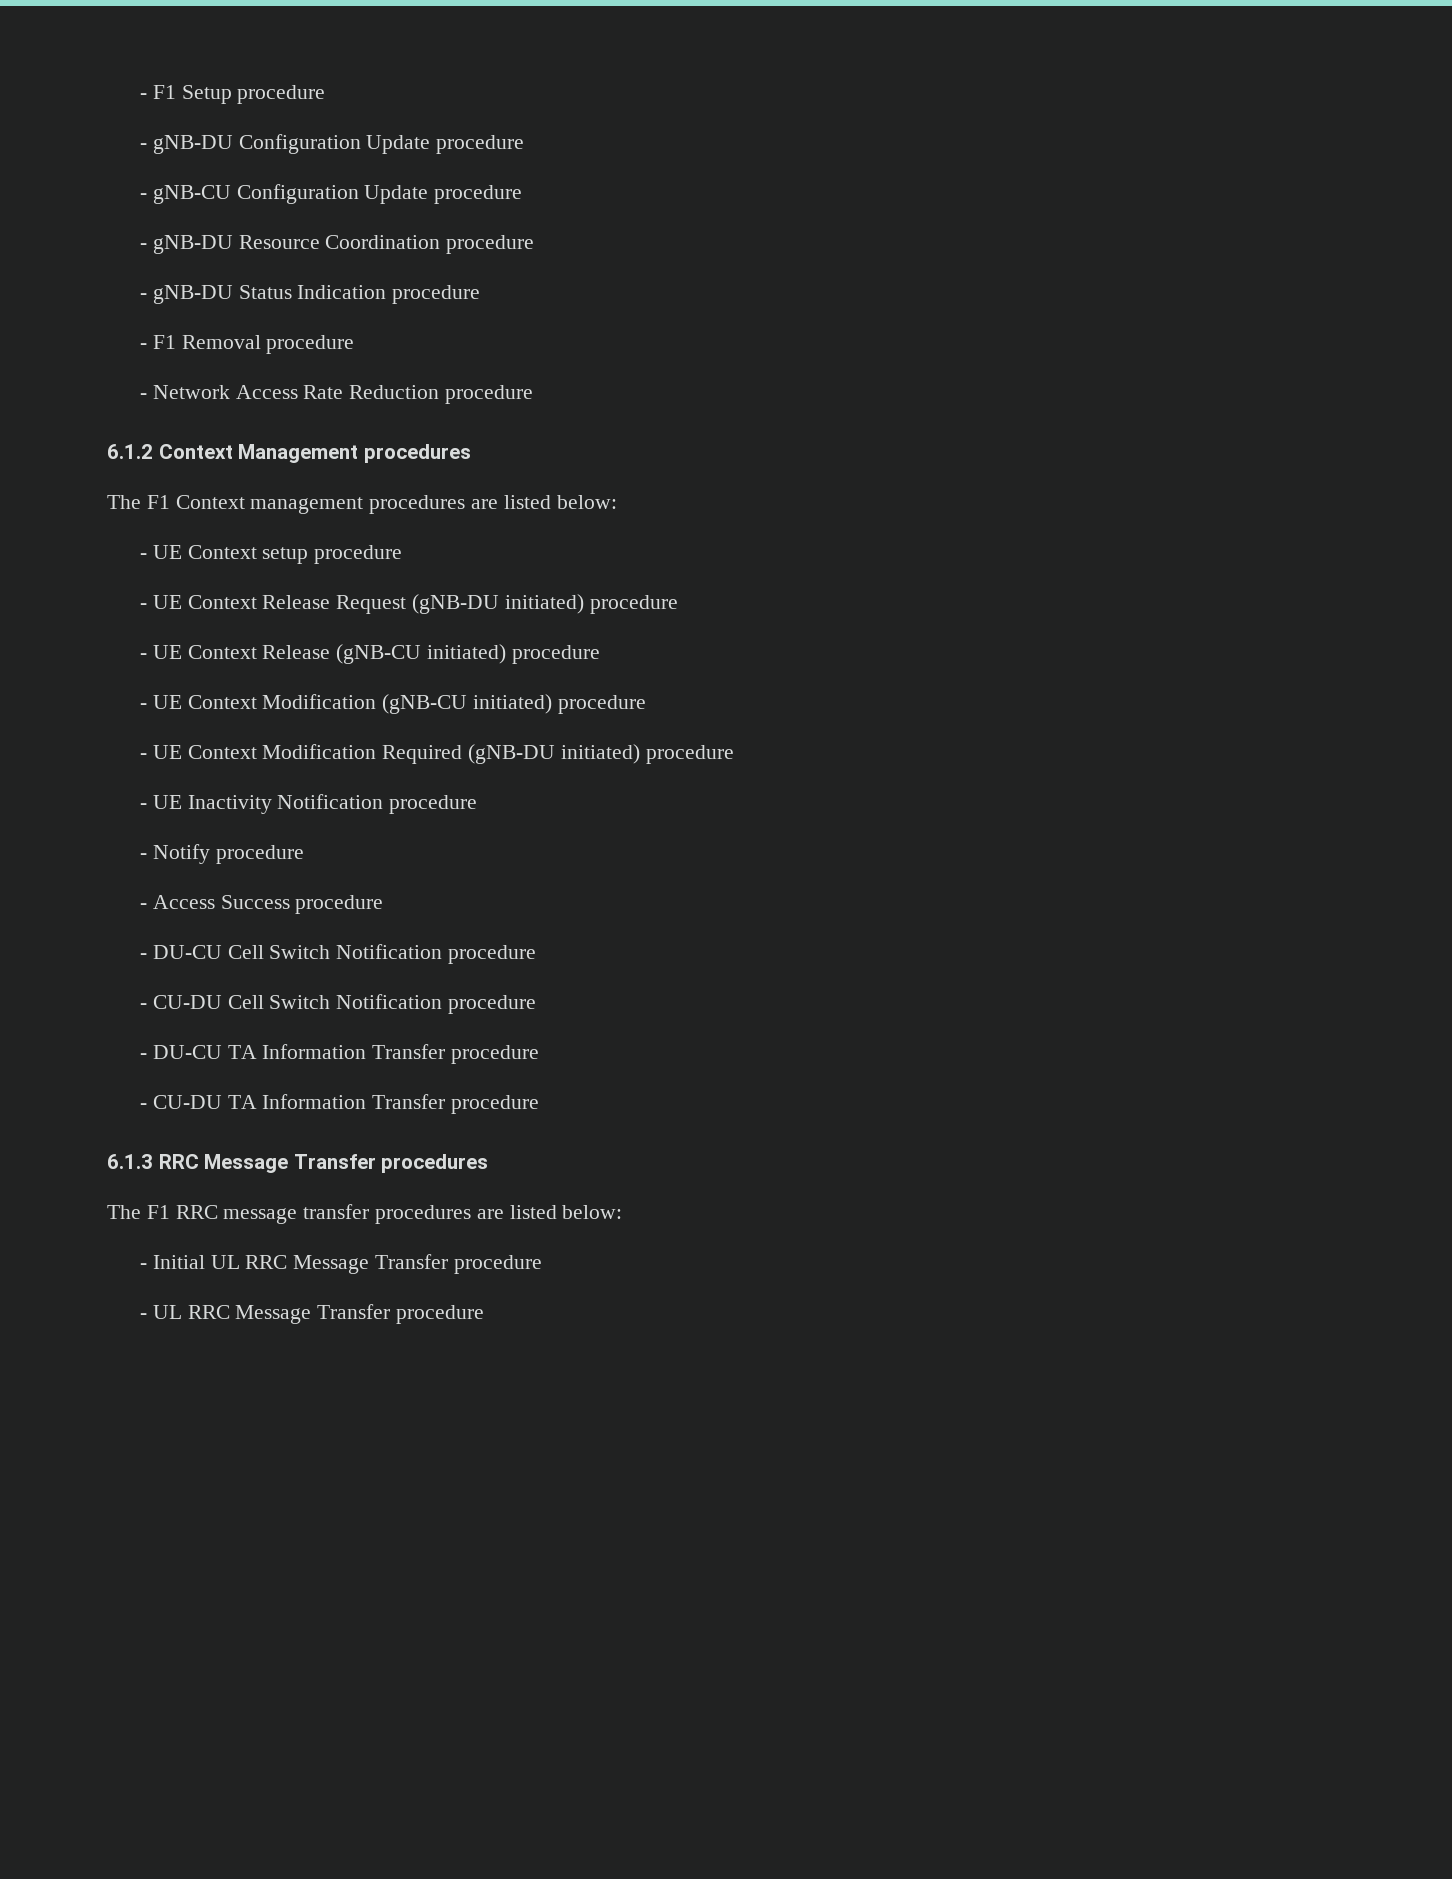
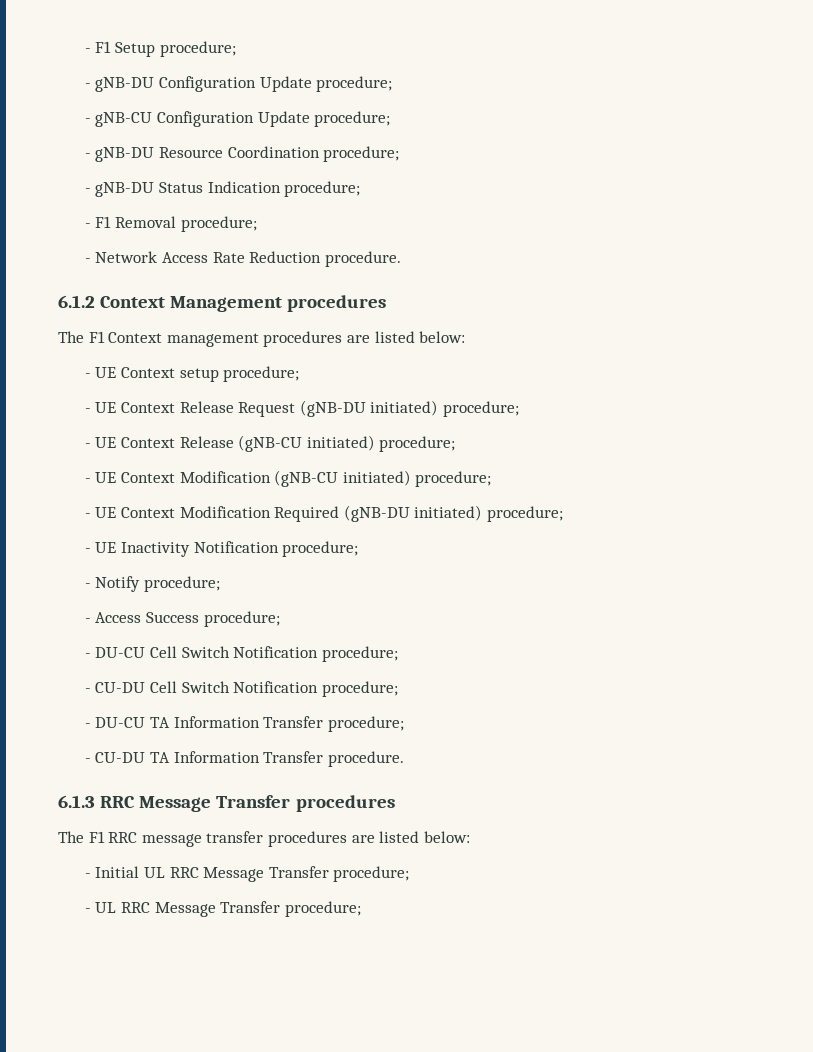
[237,85,326,104] procedure -> [159,41,236,57] procedure;
[436,135,525,154] procedure -> [316,76,393,92] procedure;
[434,185,523,204] procedure -> [314,111,391,127] procedure;
[446,235,535,254] procedure -> [323,146,400,162] procedure;
[392,285,481,304] procedure -> [284,181,361,197] procedure;
[266,335,355,354] procedure -> [180,216,257,232] procedure;
[444,385,533,404] procedure -> [324,251,401,267] procedure.
[314,545,403,564] procedure -> [223,366,300,382] procedure;
[589,595,678,614] procedure -> [442,401,519,417] procedure;
[511,645,600,664] procedure -> [379,436,456,452] procedure;
[557,695,646,714] procedure -> [415,471,492,487] procedure;
[645,745,734,764] procedure -> [486,506,563,522] procedure;
[389,795,478,814] procedure -> [282,541,359,557] procedure;
[215,845,304,864] procedure -> [143,576,220,592] procedure;
[295,895,384,914] procedure -> [203,611,280,627] procedure;
[447,945,536,964] procedure -> [321,646,398,662] procedure;
[447,995,536,1014] procedure -> [321,681,398,697] procedure;
[450,1045,539,1064] procedure -> [327,716,404,732] procedure;
[450,1095,539,1114] procedure -> [327,751,404,767] procedure.
[453,1255,542,1274] procedure -> [333,866,410,882] procedure;
[395,1305,484,1324] procedure -> [284,901,361,917] procedure;

